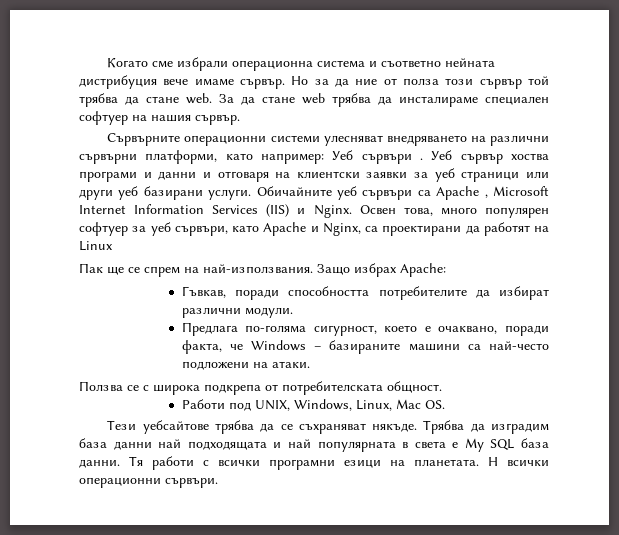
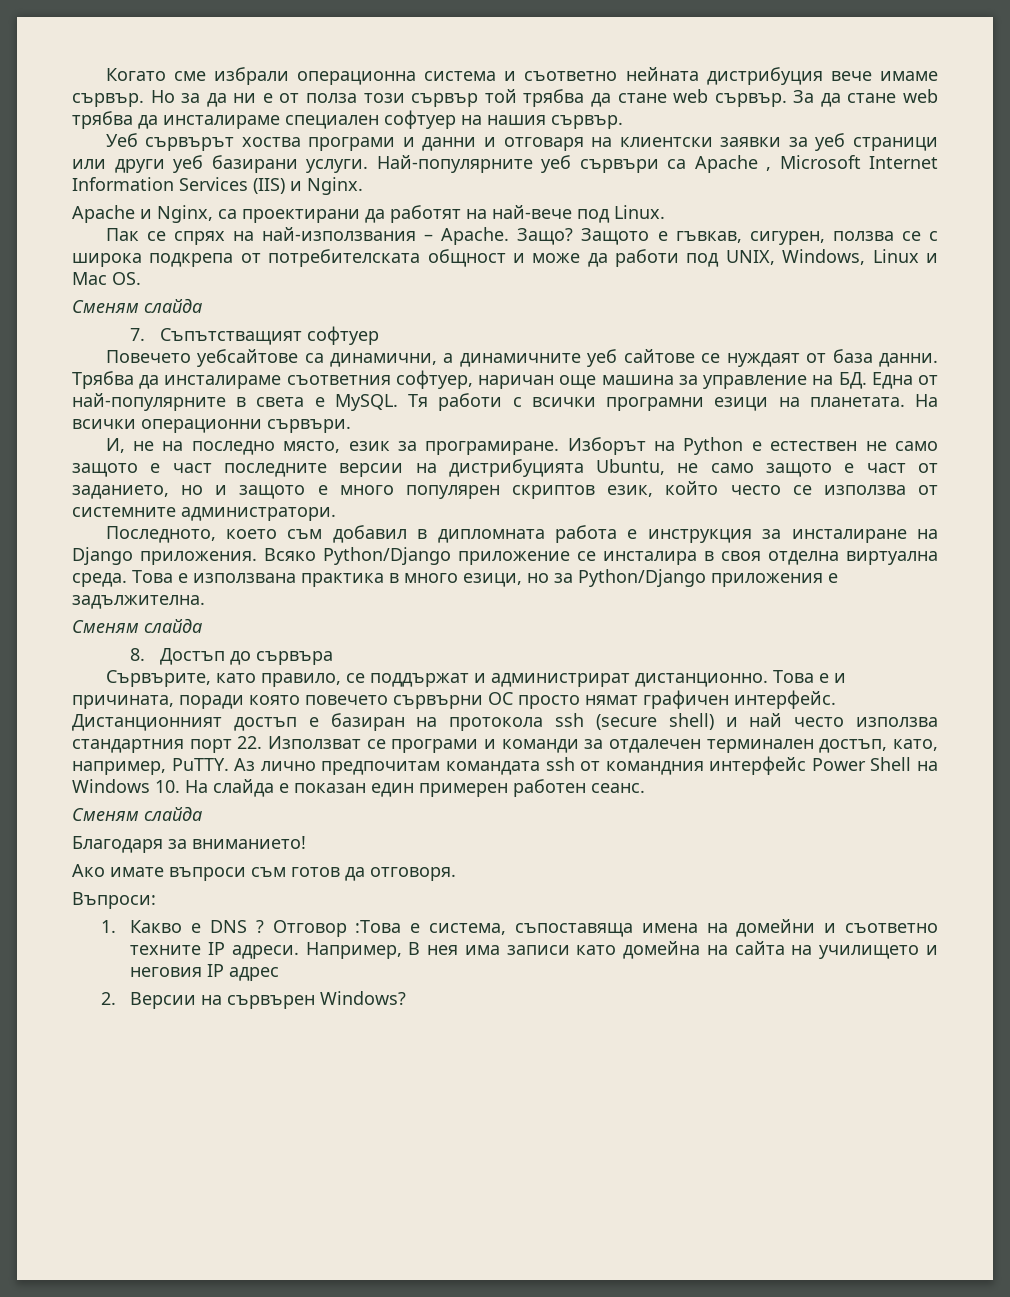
[355,79,378,85] ние -> [233,93,273,103] ни е
[186,93,212,104] web. -> [673,89,787,107] web сървър.
[107,133,549,146] [79,150,503,164] Сървърните операционни системи улесняват внедряването на различни сървърни платформи, като например: Уеб сървъри . Уеб сървър -> [105,133,235,151] Уеб сървърът
[256,186,332,196] Обичайните -> [376,155,533,173] Най-популярните
[359,205,549,218] [79,222,259,236] Освен това, много популярен софтуер за уеб сървъри, като -> (363, 186) //
[79,241,113,251] [79,263,446,277] [181,286,549,300] [181,307,293,318] [181,322,549,336] [181,340,549,354] [181,361,310,370] [79,381,123,392] Linux // Пак ще се спрем на най-използвания. Защо избрах Apache: // Гъвкав, поради способността потребителите да избират различни модули. // Предлага по-голяма сигурност, което е очаквано, поради факта, че Windows – базираните машини са най-често подложени на атаки. // Ползва -> [492,205,665,223] [105,227,894,245] най-вече под Linux. // Пак се спрях на най-използвания – Apache. Защо? Защото е гъвкав, сигурен, ползва
[387,381,442,393] [181,399,225,409] общност. // Работи -> [427,249,680,267] общност и може да работи
[355,400,392,411] Linux, -> [872,249,938,263] Linux и
[107,420,549,434] [79,438,549,452] [79,459,120,468] Тези уебсайтове трябва да се съхраняват някъде. Трябва да изградим база данни най подходящата и най популярната в света е My SQL база данни. -> [72,298,202,313] [130,326,379,345] [105,349,939,367] [72,370,939,389] [72,393,398,411] Сменям слайда // 7. Съпътстващият софтуер // Повечето уебсайтове са динамични, а динамичните уеб сайтове се нуждаят от база данни. Трябва да инсталираме съответния софтуер, наричан още машина за управление на БД. Една от най-популярните в света е MySQL.
[488,457,498,466] Н -> [915,394,939,407] На
(218, 482) none -> [105,437,939,455] [72,459,938,477] [72,481,939,499] [72,507,336,521] [105,525,938,543] [72,547,938,565] [72,569,838,587] [72,595,205,609] [72,618,202,633] [130,648,333,665] [105,670,846,687] [72,690,836,709] [72,713,939,731] [72,736,938,753] [72,756,939,775] [72,779,645,797] [72,806,202,821] [72,836,306,853] [72,864,456,881] [72,892,156,909] [101,919,939,937] [130,941,938,959] [130,964,280,981] [101,991,407,1009] // И, не на последно място, език за програмиране. Изборът на Python е естествен не само защото е част последните версии на дистрибуцията Ubuntu, не само защото е част от заданието, но и защото е много популярен скриптов език, който често се използва от системните администратори. // Последното, което съм добавил в дипломната работа е инструкция за инсталиране на Django приложения. Всяко Python/Django приложение се инсталира в своя отделна виртуална среда. Това е използвана практика в много езици, но за Python/Django приложения е задължителна. // Сменям слайда // 8. Достъп до сървъра // Сървърите, като правило, се поддържат и администрират дистанционно. Това е и причината, поради която повечето сървърни ОС просто нямат графичен интерфейс. Дистанционният достъп е базиран на протокола ssh (secure shell) и най често използва стандартния порт 22. Използват се програми и команди за отдалечен терминален достъп, като, например, PuTTY. Аз лично предпочитам командата ssh от командния интерфейс Power Shell на Windows 10. На слайда е показан един примерен работен сеанс. // Сменям слайда // Благодаря за вниманието! // Ако имате въпроси съм готов да отговоря. // Въпроси: // 1. Какво е DNS ? Отговор :Това е система, съпоставяща имена на домейни и съответно техните IP адреси. Например, В нея има записи като домейна на сайта на училището и неговия IP адрес // 2. Версии на сървърен Windows?

